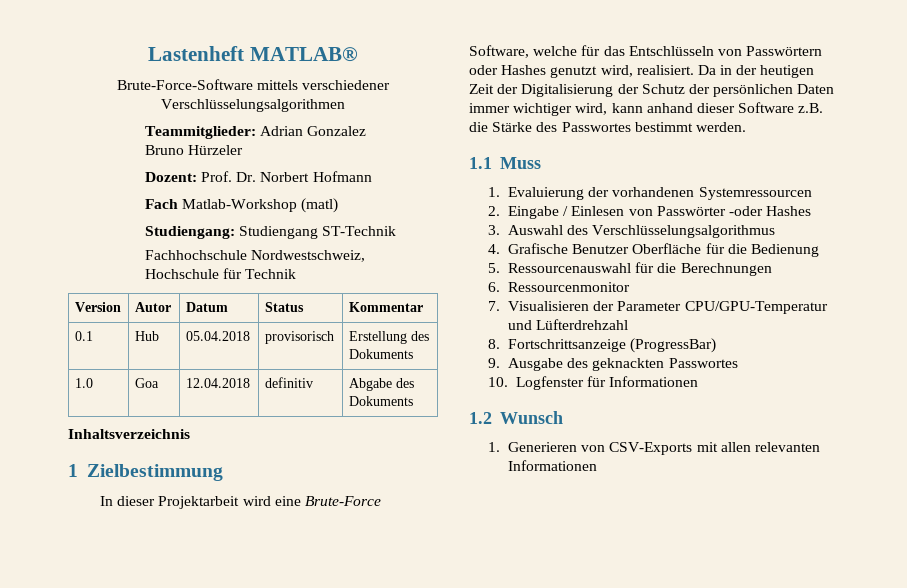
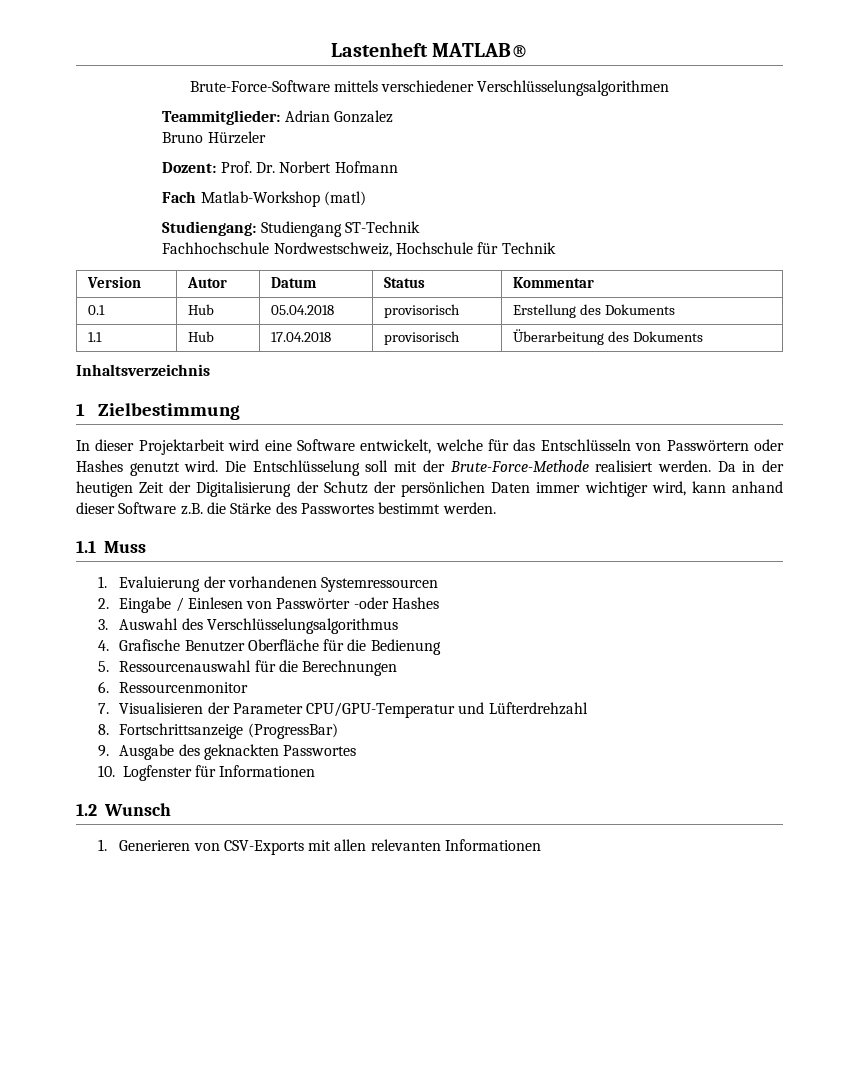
[74,378,93,388] [134,378,159,388] [185,378,250,388] [264,377,313,388] [348,378,392,391] 1.0 | Goa | 12.04.2018 | definitiv | Abgabe -> [87,332,102,342] [187,331,214,342] [270,332,331,342] [383,331,460,345] [512,329,604,345] 1.1 | Hub | 17.04.2018 | provisorisch | Überarbeitung
[305,496,382,506] [469,45,529,58] Brute-Force Software, -> [296,439,432,454] Software entwickelt,
[600,65,694,77] wird, realisiert. -> [184,460,711,476] wird. Die Entschlüsselung soll mit der Brute-Force-Methode realisiert werden.

